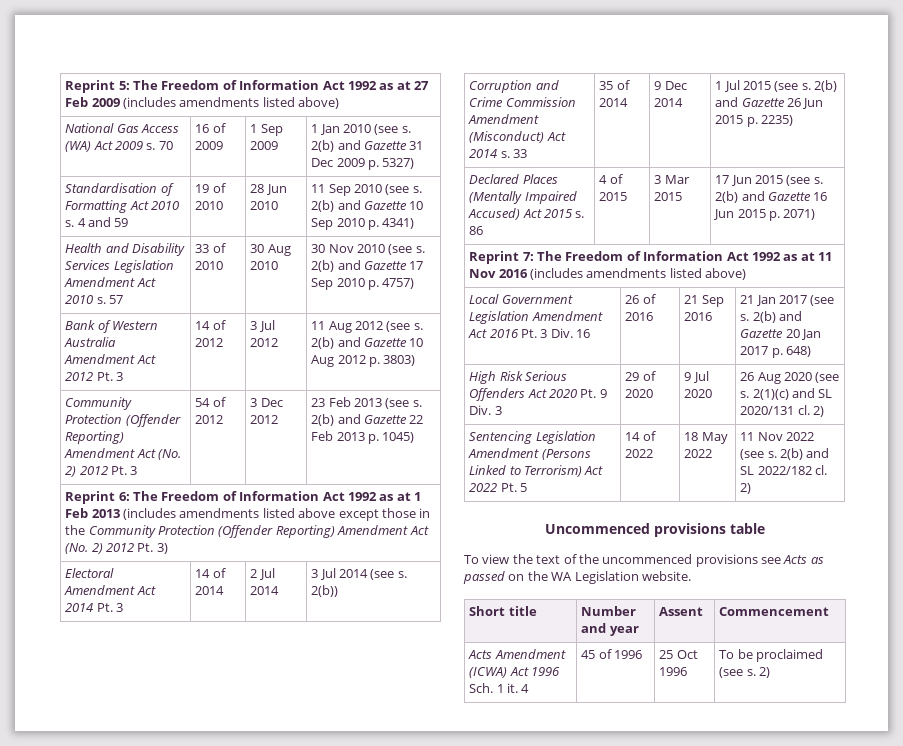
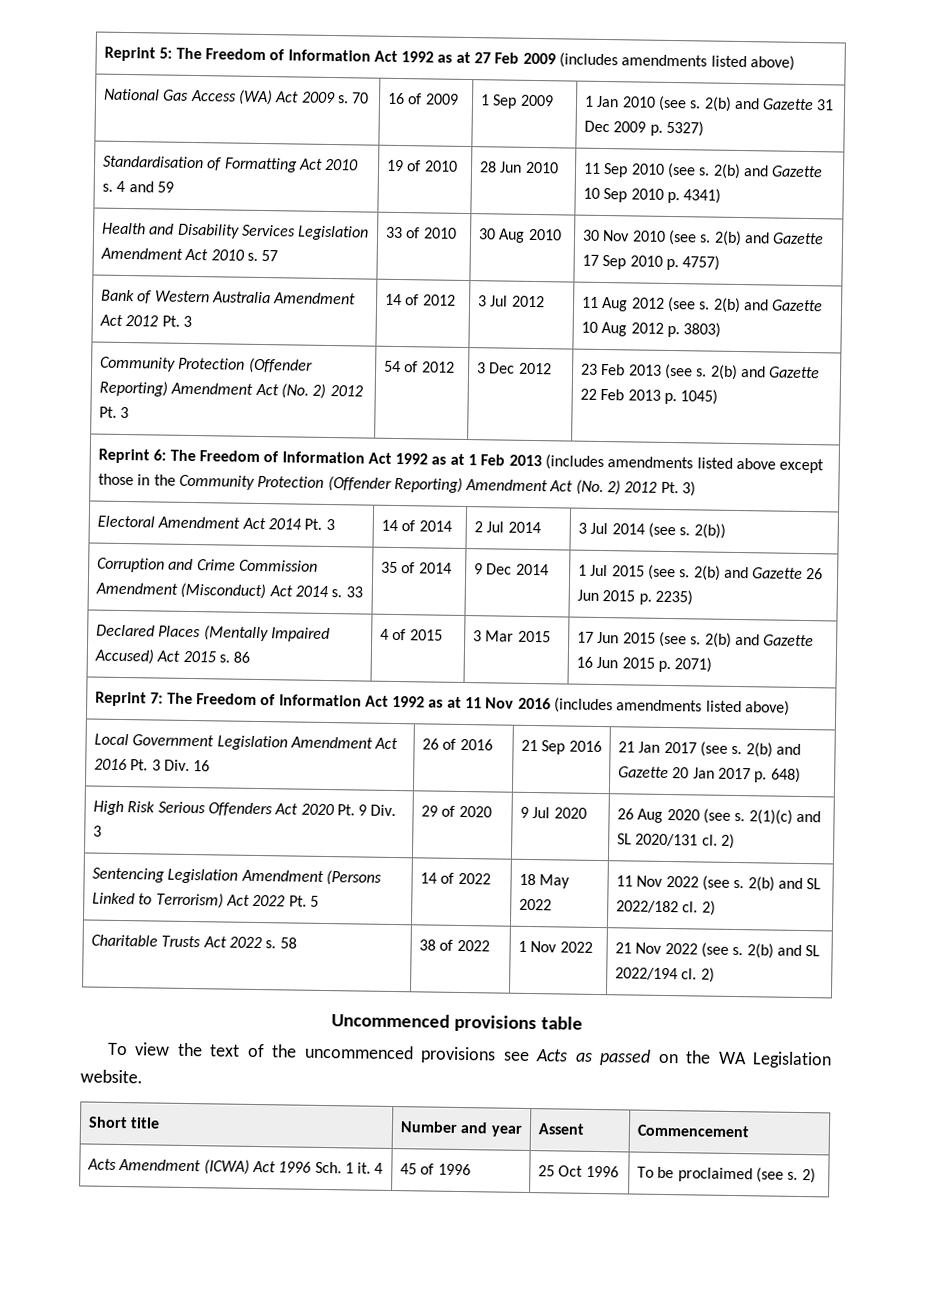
(752, 488) none -> [90,934,297,949] [418,939,490,952] [517,940,593,953] [614,942,821,959] [614,967,715,983] // Charitable Trusts Act 2022 s. 58 | 38 of 2022 | 1 Nov 2022 | 21 Nov 2022 (see s. 2(b) and SL 2022/194 cl. 2)

